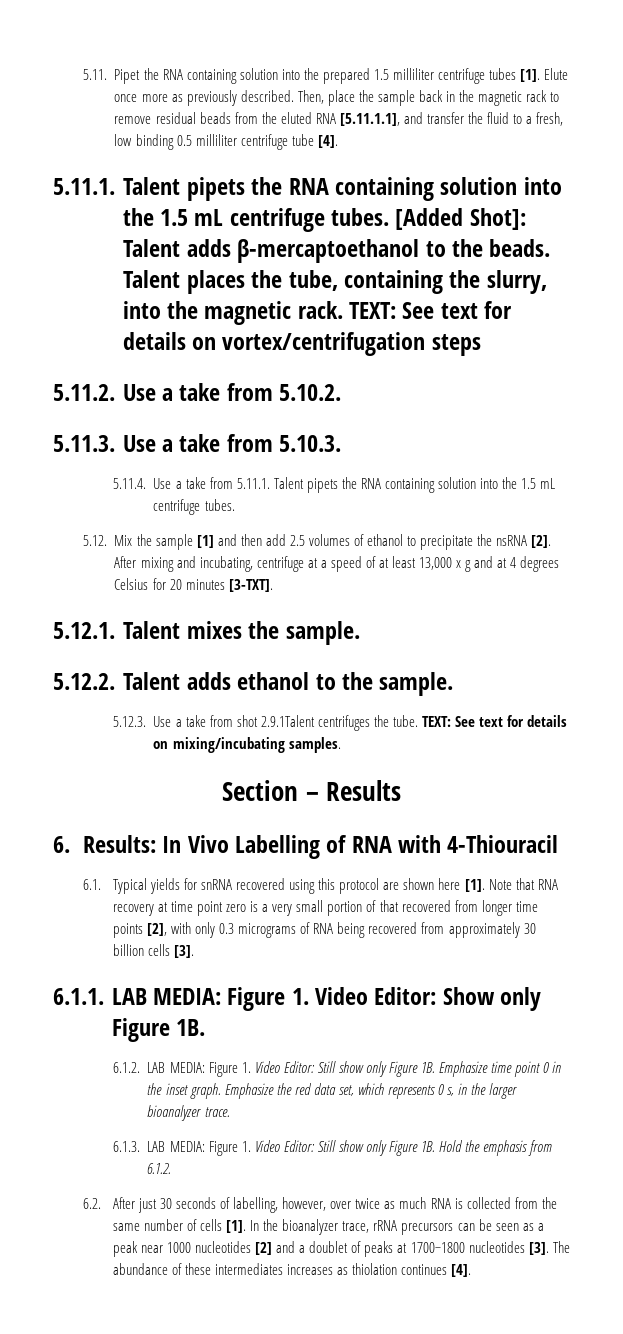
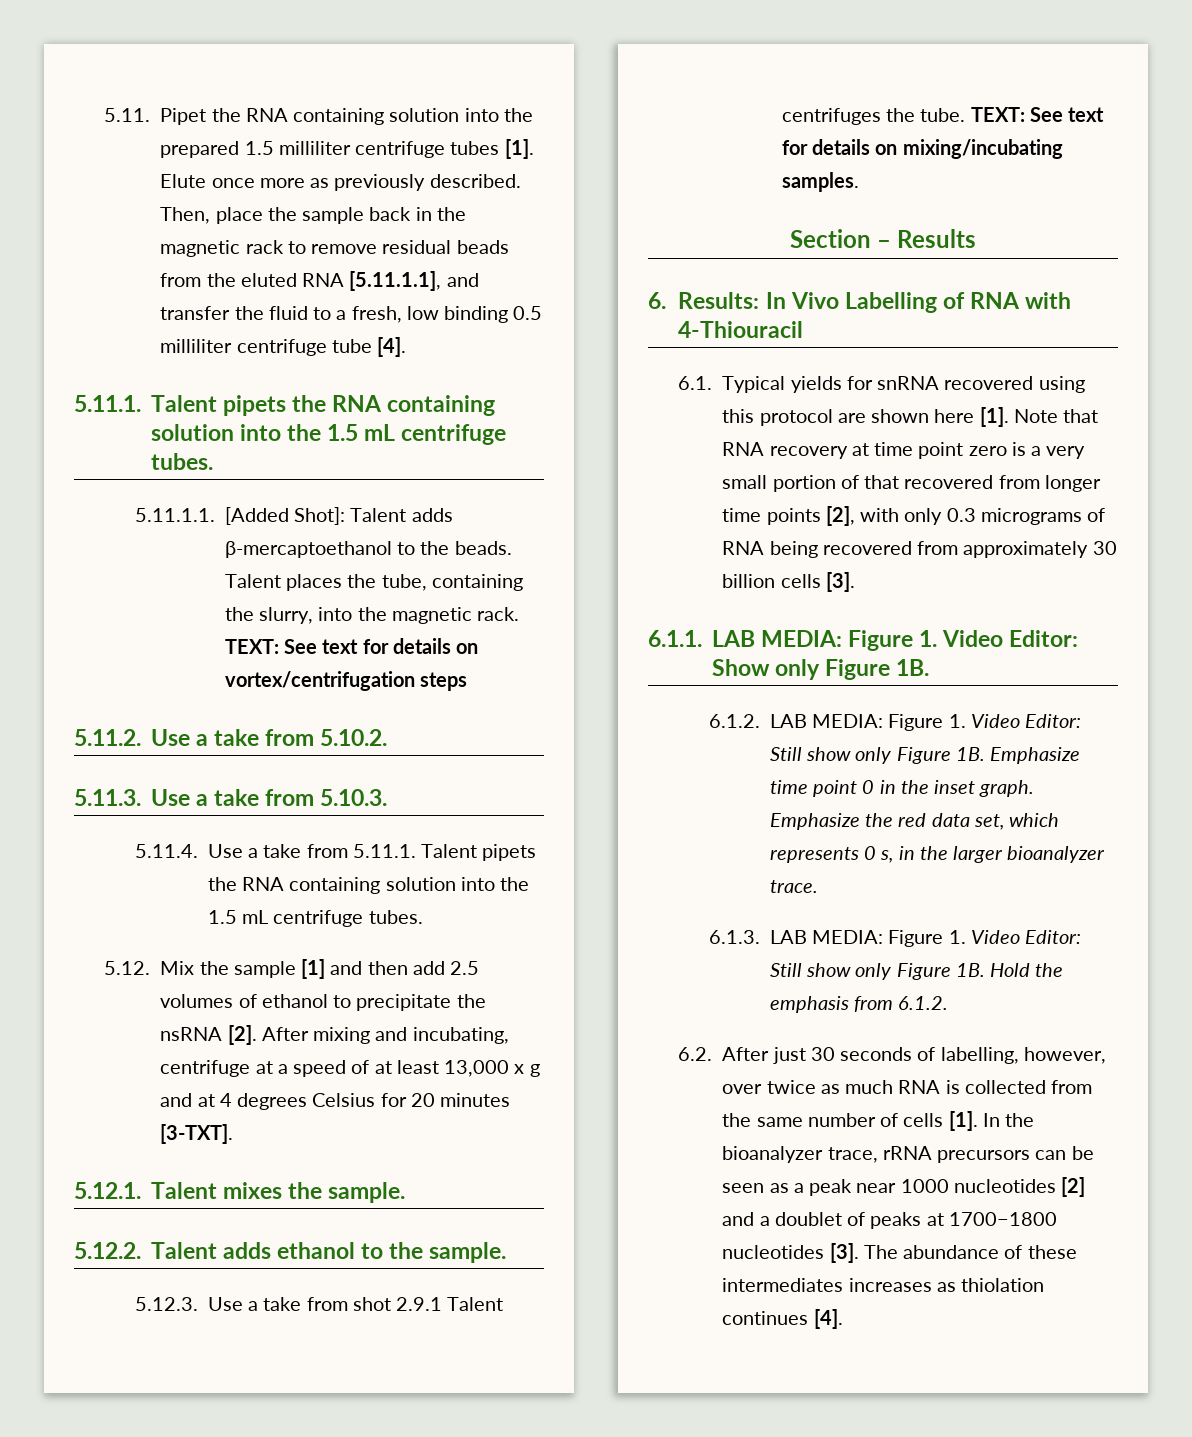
(389, 217) none -> [134,508,215,522] // 5.11.1.1.
[260,715,315,727] 2.9.1Talent -> [396,1297,504,1311] 2.9.1 Talent

